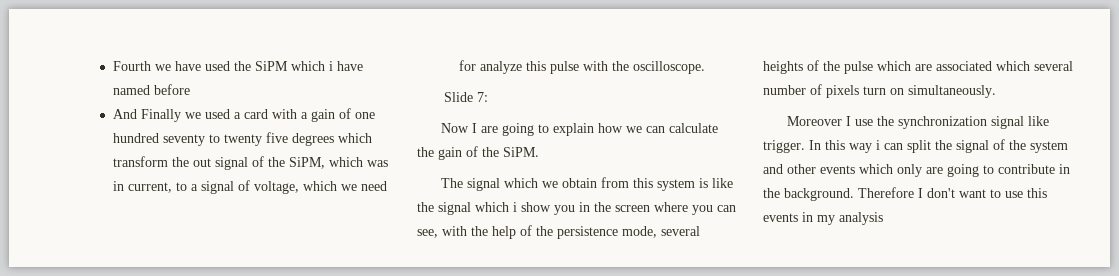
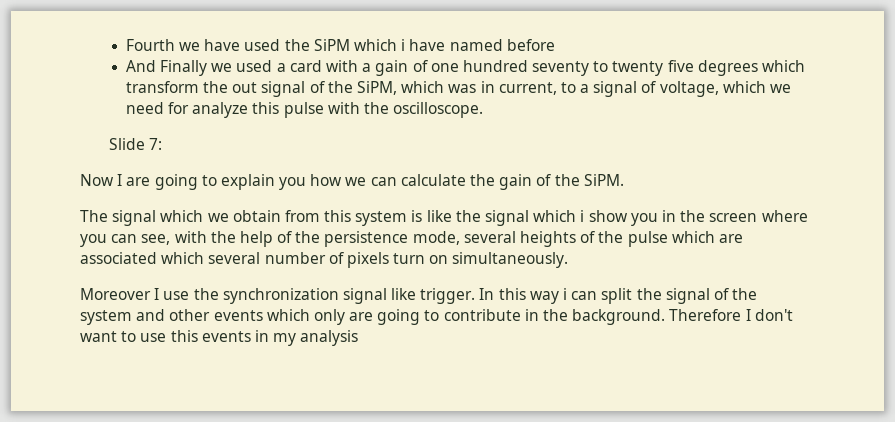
(595, 129) none -> [279,177,307,190] you

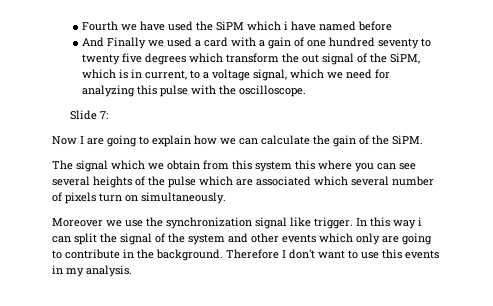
[448,84,477,93] was -> [119,69,129,79] is
[593,81,719,97] signal of voltage, -> [212,69,288,81] voltage signal,
[192,102,249,118] analyze -> [82,85,136,97] analyzing
[279,177,307,190] you -> (191, 141) none
[411,210,808,226] [80,231,460,247] is like the signal which i show you in the screen where you can see, with the help of the persistence mode, -> [295,160,416,172] this where you can see
[154,288,160,300] I -> [106,220,122,227] we
[300,330,359,346] analysis -> [86,265,132,277] analysis.

